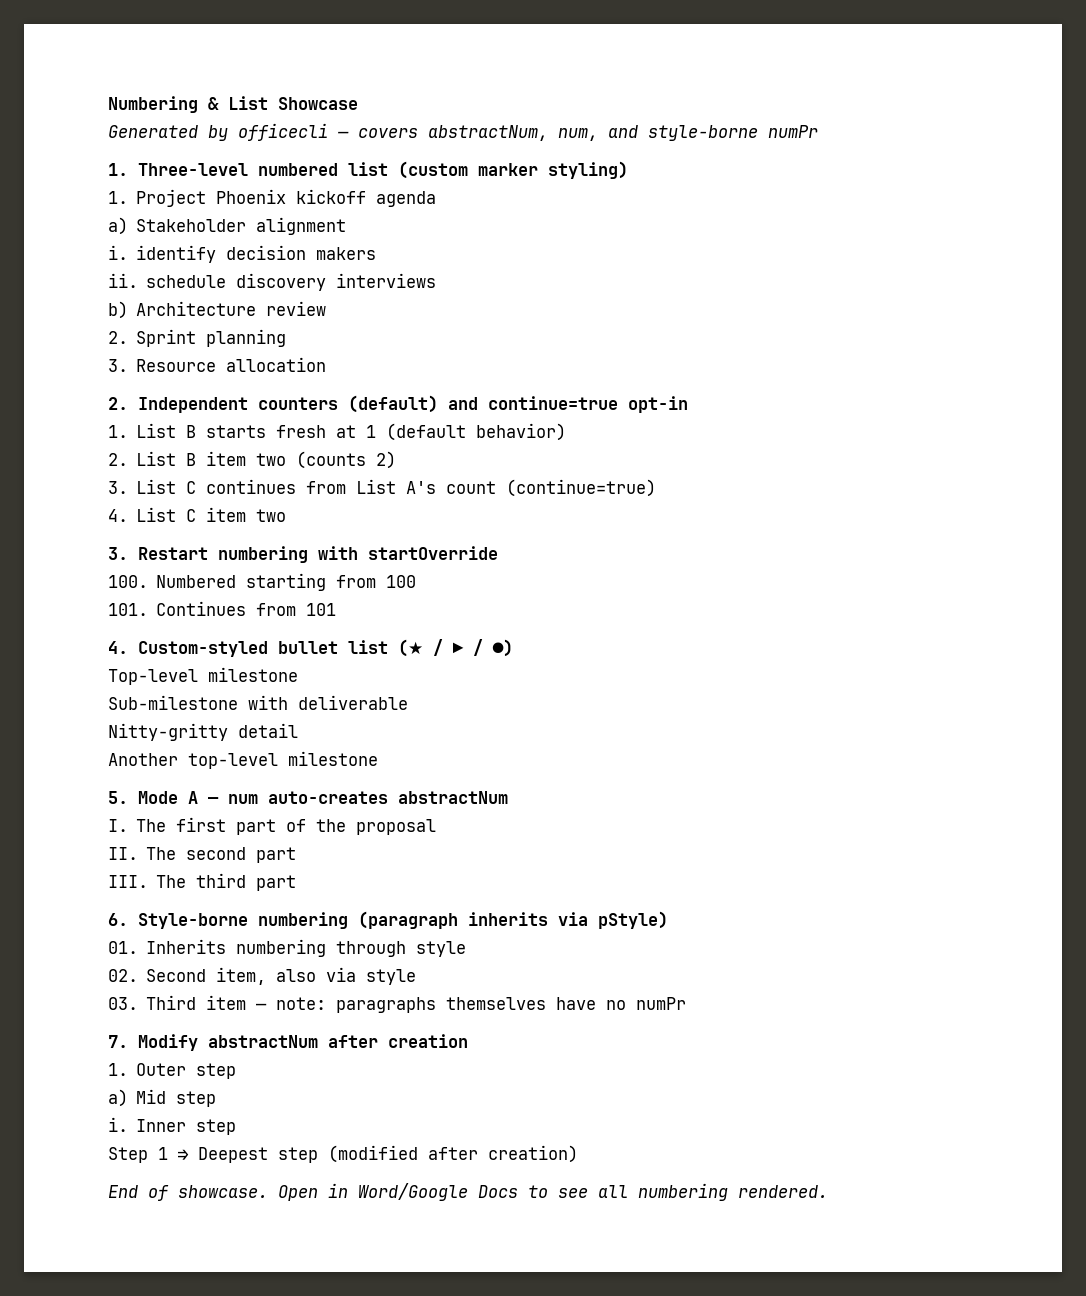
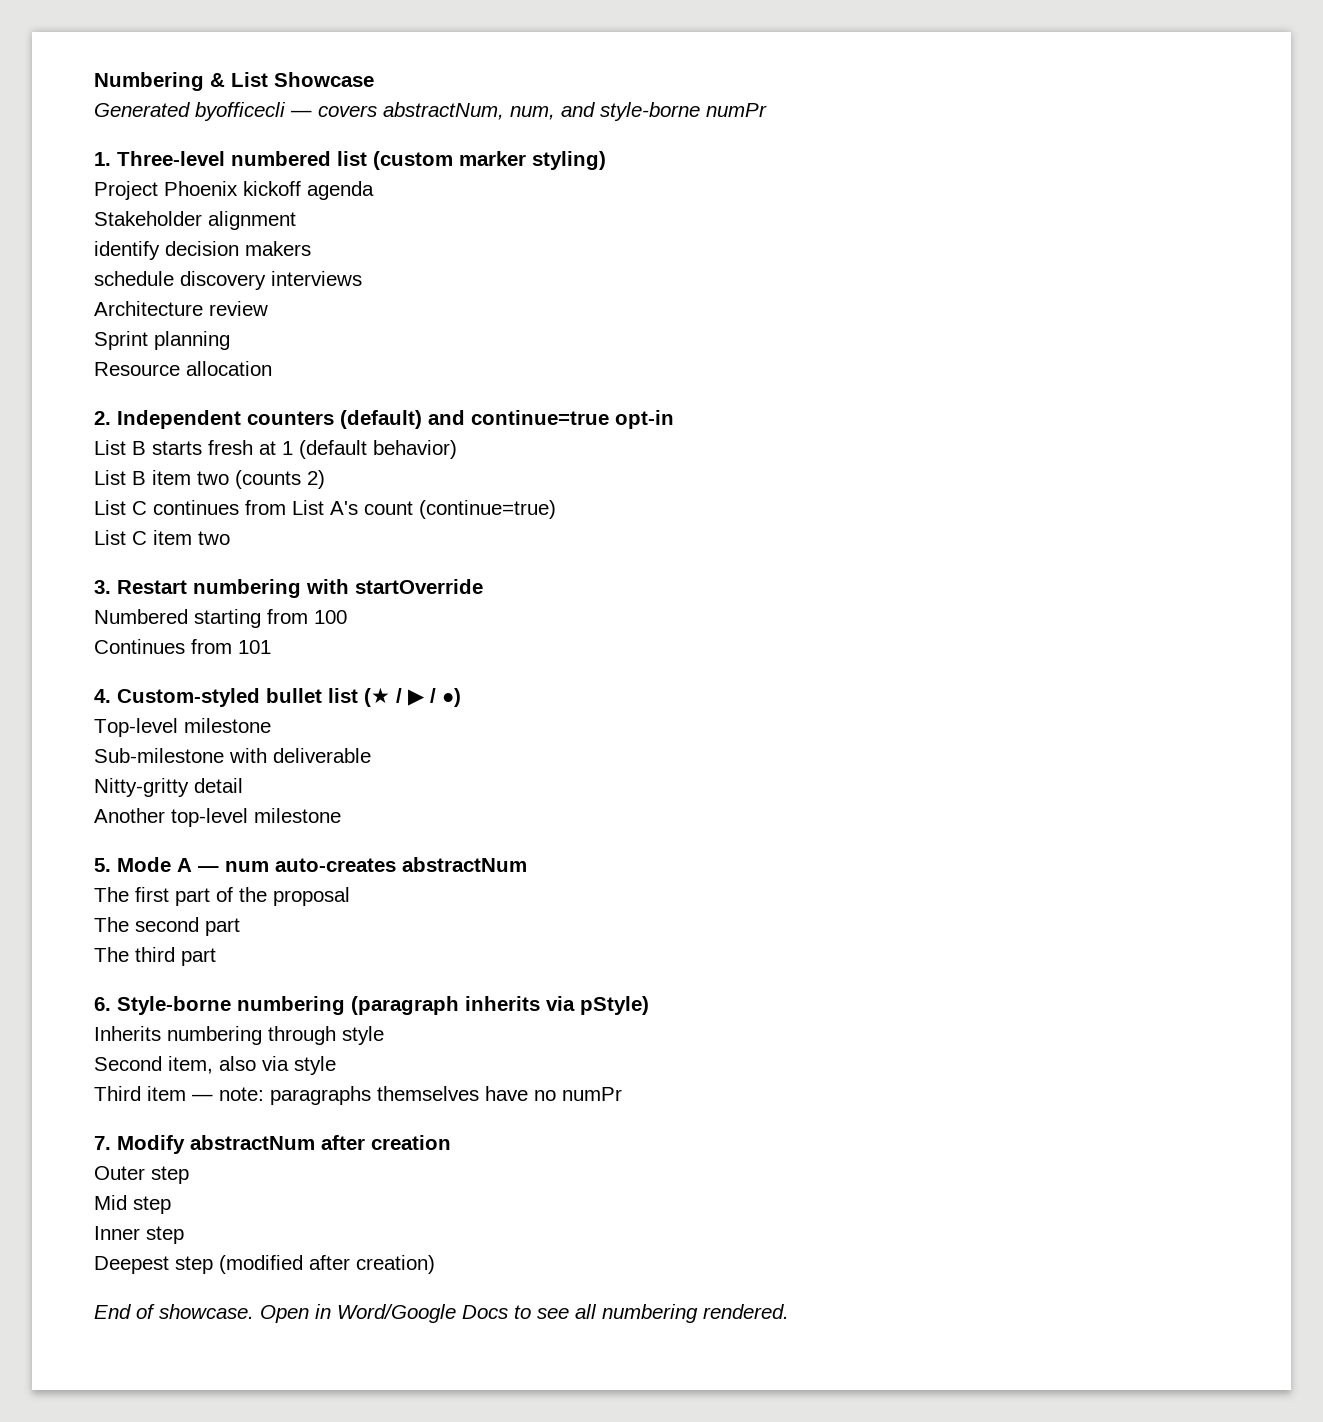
[208,123,328,141] by officecli -> [195,102,286,121] byofficecli
[108,191,128,204] 1. -> (606, 160) none
[108,217,128,235] a) -> (374, 190) none
[108,245,128,260] i. -> (296, 220) none
[108,273,138,288] ii. -> (311, 248) none
[108,301,128,319] b) -> (362, 278) none
[108,331,128,344] 2. -> (268, 308) none
[108,359,128,372] 3. -> (230, 340) none
[108,425,128,438] 1. -> (674, 419) none
[108,453,128,466] 2. -> (457, 449) none
[108,481,128,494] 3. -> (325, 479) none
[108,509,128,522] 4. -> (556, 509) none
[108,575,148,588] 100. -> (483, 586) none
[108,603,148,616] 101. -> (347, 617) none
[108,819,128,832] I. -> (527, 864) none
[108,847,138,860] II. -> (350, 896) none
[108,875,148,888] III. -> (240, 927) none
[108,941,138,954] 01. -> (649, 1005) none
[108,969,138,982] 02. -> (384, 1035) none
[108,997,138,1010] 03. -> (336, 1065) none
[108,1063,128,1076] 1. -> (451, 1142) none
[108,1089,128,1107] a) -> (189, 1175) none
[108,1117,128,1132] i. -> (171, 1205) none
[108,1147,189,1163] Step 1 ⇒ -> (184, 1235) none

